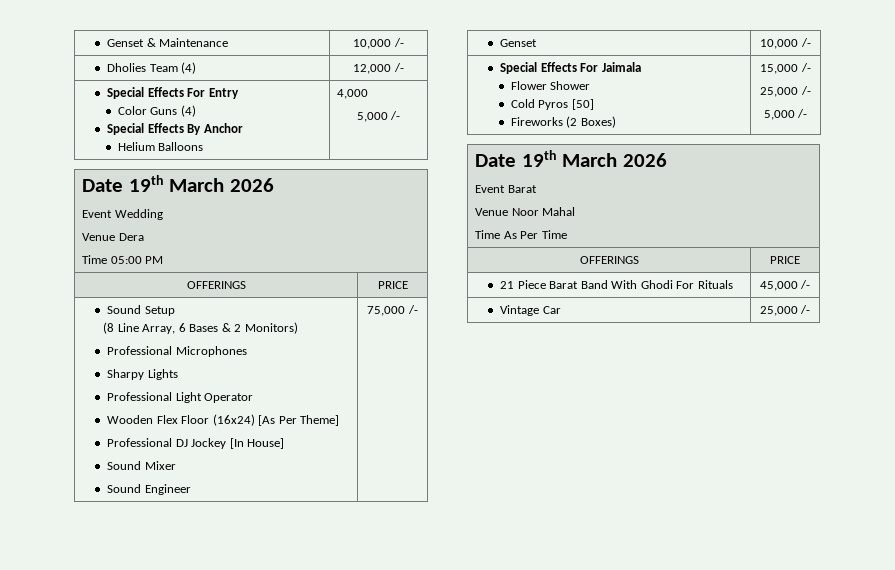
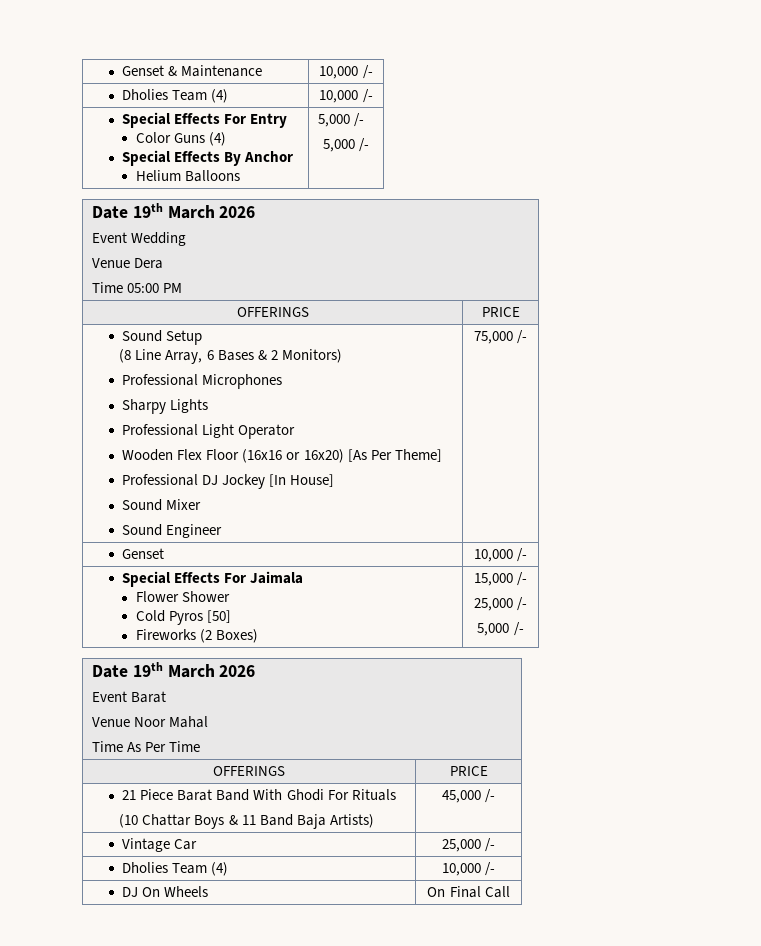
[353,64,392,74] 12,000 -> [319,90,359,103] 10,000
[337,89,369,99] 4,000 -> [318,113,365,127] 5,000 /-
[212,414,255,426] (16x24) -> [242,449,344,463] (16x16 or 16x20)
(733, 284) none -> [119,814,374,829] // (10 Chattar Boys & 11 Band Baja Artists)
(811, 309) none -> [122,862,229,876] [441,862,496,876] [122,886,209,897] [427,886,510,898] // Dholies Team (4) | 10,000 /- // DJ On Wheels | On Final Call

